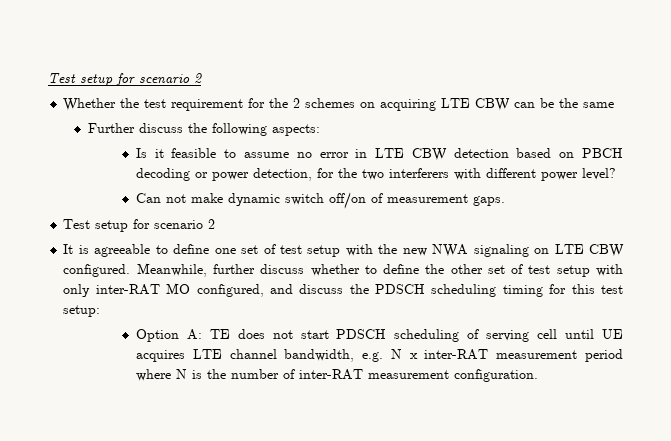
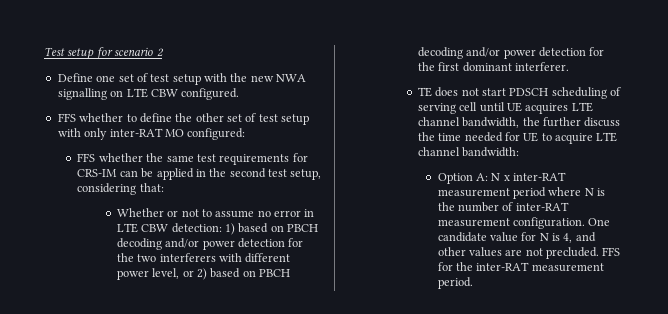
[48,73,202,86] [63,98,615,111] [87,123,320,136] [135,148,624,161] [135,168,616,181] [135,192,505,209] [63,219,216,232] [63,244,210,257] Test setup for scenario 2 // Whether the test requirement for the 2 schemes on acquiring LTE CBW can be the same // Further discuss the following aspects: // Is it feasible to assume no error in LTE CBW detection based on PBCH decoding or power detection, for the two interferers with different power level? // Can not make dynamic switch off/on of measurement gaps. // Test setup for scenario 2 // It is agreeable to define -> [44,47,164,60] [57,73,93,82] Test setup for scenario 2 // Define
[473,244,529,257] signaling -> [57,88,107,100] signalling
[136,263,305,277] Meanwhile, further discuss -> [57,113,76,122] // FFS
[196,284,623,297] [63,305,101,317] [135,329,202,342] configured, and discuss the PDSCH scheduling timing for this test setup: // Option A: -> [187,128,246,140] [77,153,308,165] [77,168,322,180] [77,183,164,195] [116,208,315,218] [116,223,319,235] [116,238,304,250] [116,253,291,263] [116,268,291,280] [417,47,605,59] [417,62,569,72] configured: // FFS whether the same test requirements for CRS-IM can be applied in the second test setup, considering that: // Whether or not to assume no error in LTE CBW detection: 1) based on PBCH decoding and/or power detection for the two interferers with different power level, or 2) based on PBCH decoding and/or power detection for the first dominant interferer. //
[362,352,384,362] e.g. -> [522,117,621,127] [417,132,618,144] [417,147,520,157] [437,173,488,184] the further discuss the time needed for UE to acquire LTE channel bandwidth: // Option A:
(538, 375) none -> [588,218,611,226] [437,232,596,243] [437,247,621,259] [437,262,604,272] [437,277,473,289] One candidate value for N is 4, and other values are not precluded. FFS for the inter-RAT measurement period.

